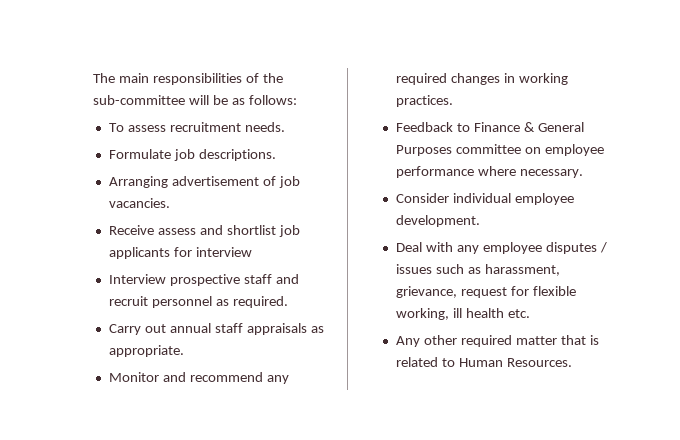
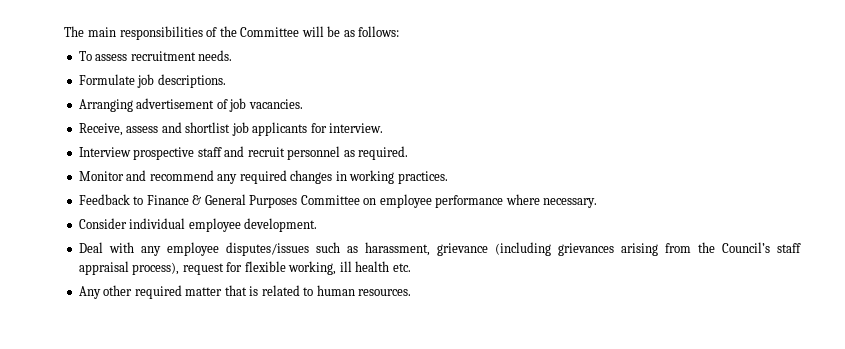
[93,95,186,105] sub-committee -> [240,27,300,37] Committee
[109,225,155,235] Receive -> [78,123,123,136] Receive,
[196,247,253,257] interview -> [329,123,384,133] interview.
[109,323,324,335] [109,345,185,357] // Carry out annual staff appraisals as appropriate. -> (409, 153) none
[456,144,522,154] committee -> [300,195,360,205] Committee
[545,242,607,254] [396,264,561,276] [396,286,458,298] disputes / issues such as harassment, grievance, -> [225,242,801,256] [78,261,180,275] disputes/issues such as harassment, grievance (including grievances arising from the Council’s staff appraisal process),
[459,358,573,367] Human Resources. -> [316,285,412,296] human resources.

